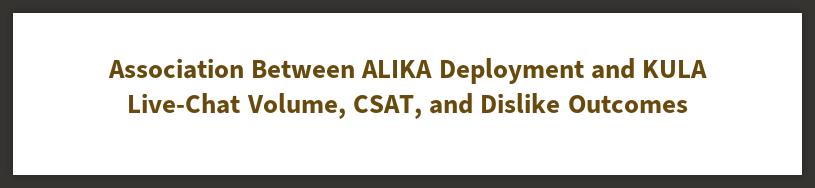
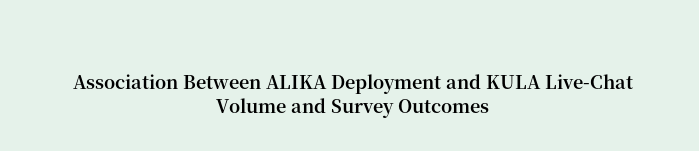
[246,93,561,119] Volume, CSAT, and Dislike -> [216,98,394,118] Volume and Survey

